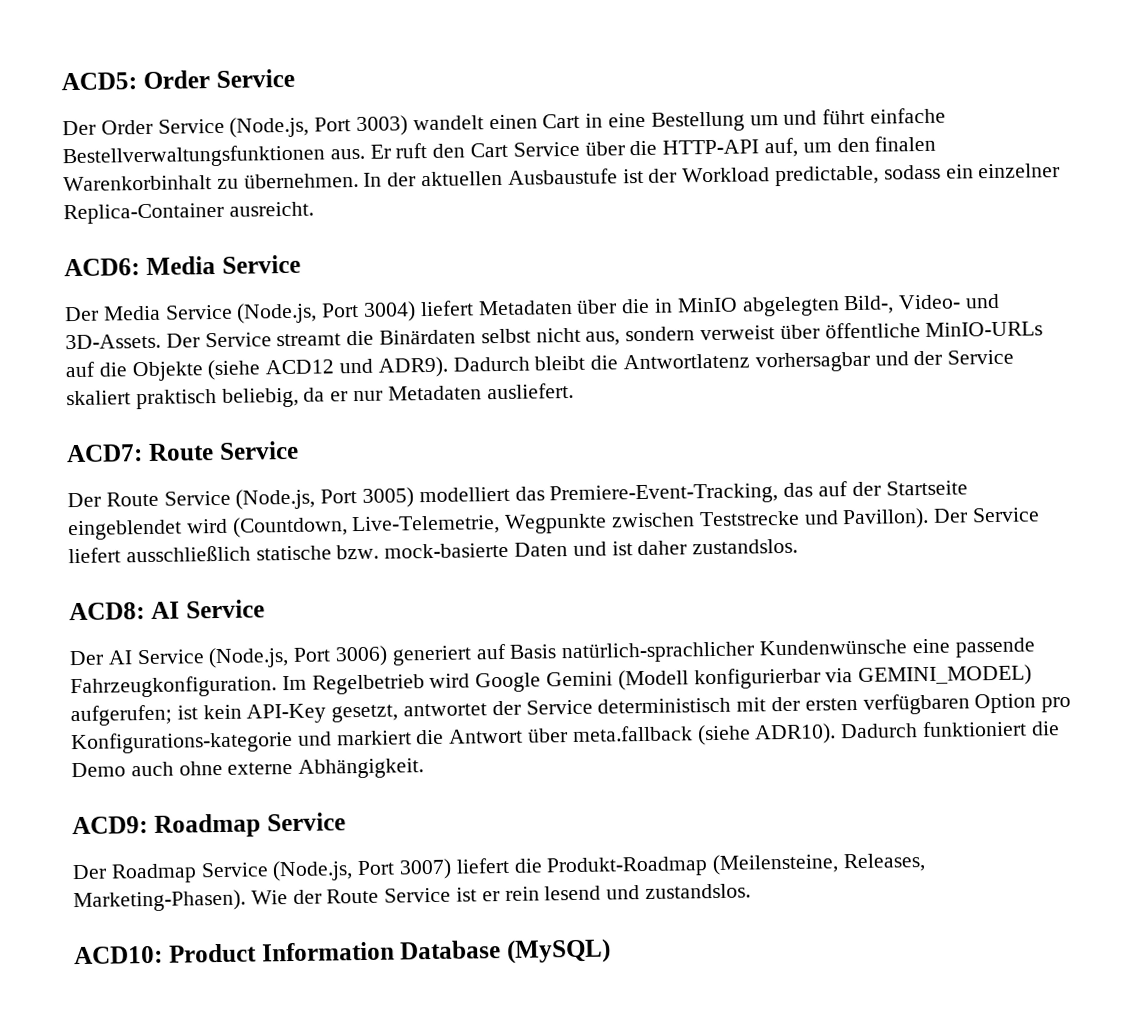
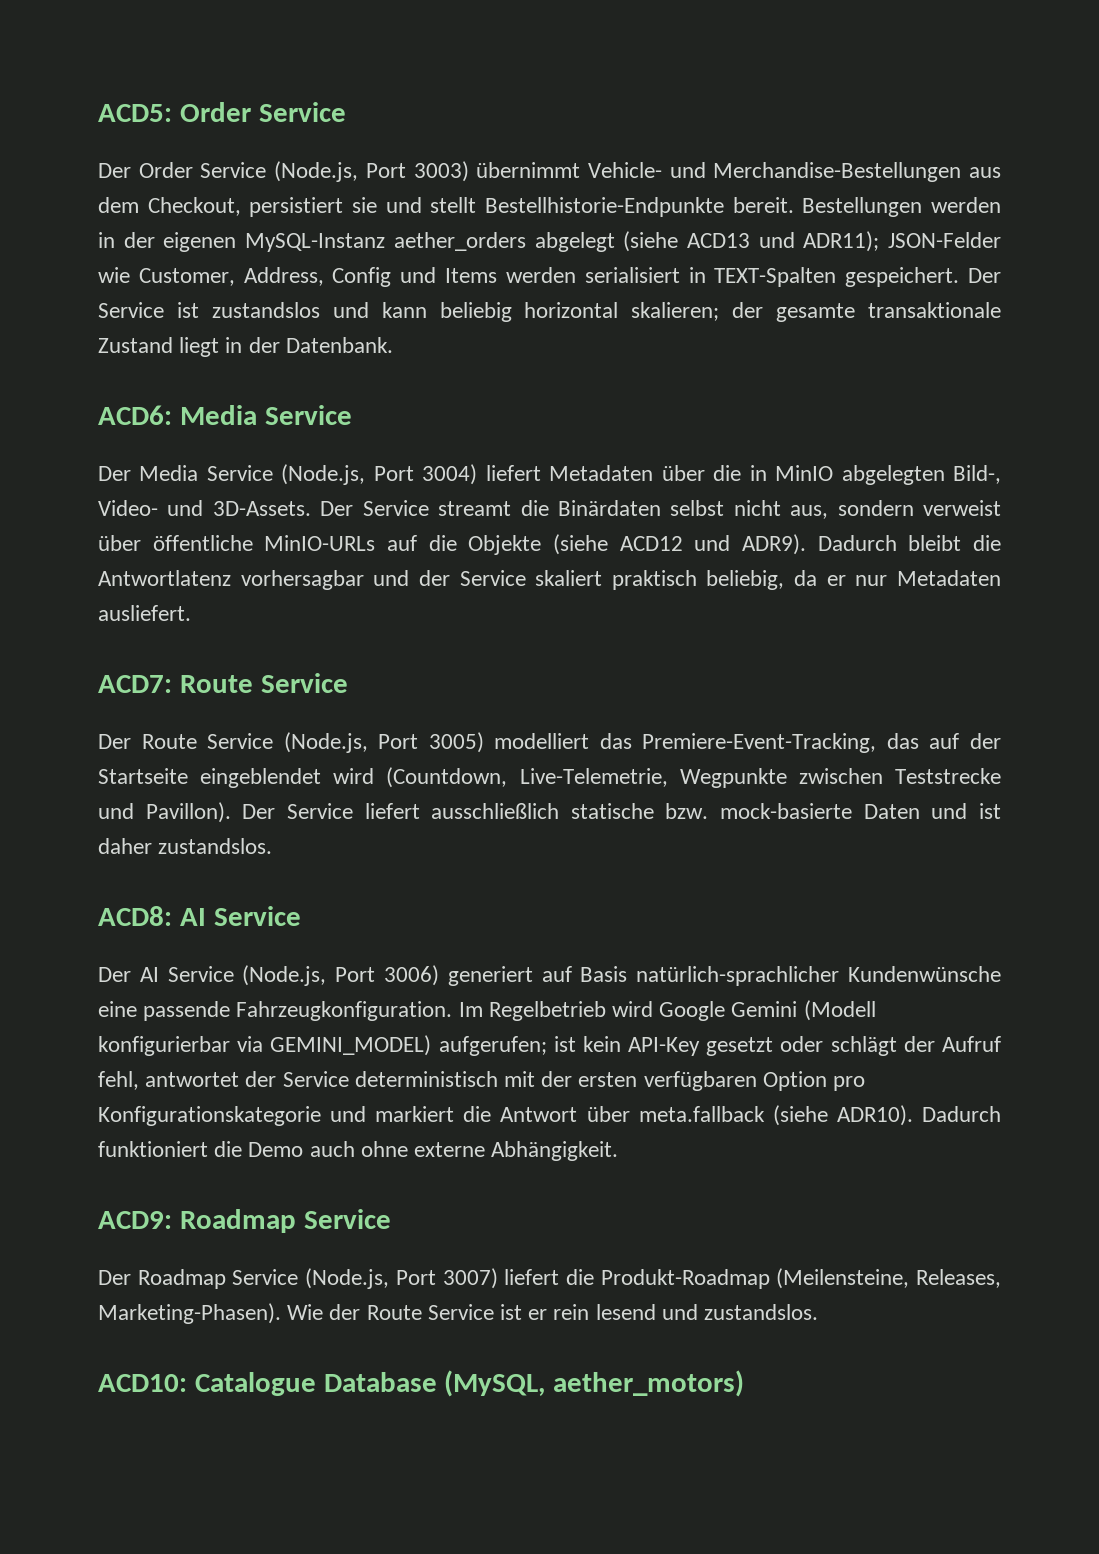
[412,107,947,132] [62,135,937,169] [63,163,1061,192] [63,201,314,225] wandelt einen Cart in eine Bestellung um und führt einfache Bestellverwaltungsfunktionen aus. Er ruft den Cart Service über die HTTP-API auf, um den finalen Warenkorbinhalt zu übernehmen. In der aktuellen Ausbaustufe ist der Workload predictable, sodass ein einzelner Replica-Container ausreicht. -> [476,162,1001,182] [98,197,1001,217] [98,231,1002,252] [98,267,1001,287] [98,302,1001,322] [98,337,393,357] übernimmt Vehicle- und Merchandise-Bestellungen aus dem Checkout, persistiert sie und stellt Bestellhistorie-Endpunkte bereit. Bestellungen werden in der eigenen MySQL-Instanz aether_orders abgelegt (siehe ACD13 und ADR11); JSON-Felder wie Customer, Address, Config und Items werden serialisiert in TEXT-Spalten gespeichert. Der Service ist zustandslos und kann beliebig horizontal skalieren; der gesamte transaktionale Zustand liegt in der Datenbank.
[331,704,399,723] gesetzt, -> [706,1036,1001,1056] [98,1071,139,1090] gesetzt oder schlägt der Aufruf fehl,
[71,730,293,755] Konfigurations-kategorie -> [98,1106,321,1126] Konfigurationskategorie
[168,938,611,964] Product Information Database (MySQL) -> [194,1370,745,1397] Catalogue Database (MySQL, aether_motors)

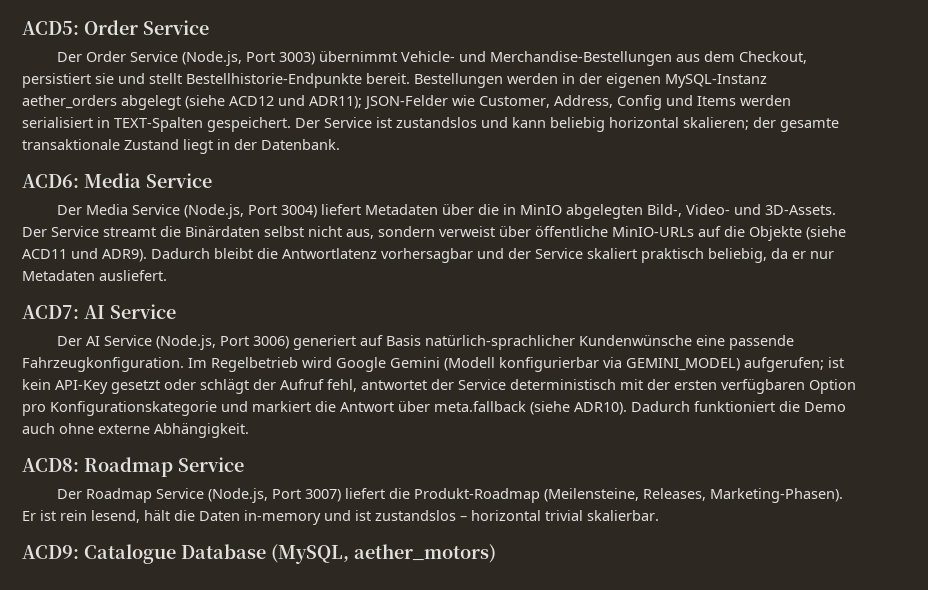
[686,233,750,248] ACD13 -> [229,96,274,106] ACD12
[619,536,683,551] ACD12 -> [22,249,67,259] ACD11
[179,673,348,693] [98,732,1001,753] [98,767,1001,788] [98,802,1001,823] [98,838,273,854] [98,906,172,926] Route Service // Der Route Service (Node.js, Port 3005) modelliert das Premiere-Event-Tracking, das auf der Startseite eingeblendet wird (Countdown, Live-Telemetrie, Wegpunkte zwischen Teststrecke und Pavillon). Der Service liefert ausschließlich statische bzw. mock-basierte Daten und ist daher zustandslos. // ACD8: -> (79, 312) none
[98,1211,172,1229] ACD9: -> [22,458,79,472] ACD8:
[287,1304,819,1320] [98,1374,187,1392] Wie der Route Service ist er rein lesend und zustandslos. // ACD10: -> [22,510,659,525] [22,545,79,559] Er ist rein lesend, hält die Daten in-memory und ist zustandslos – horizontal trivial skalierbar. // ACD9:

